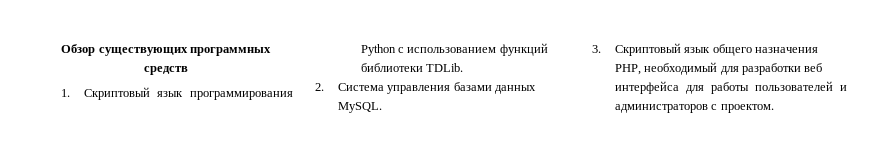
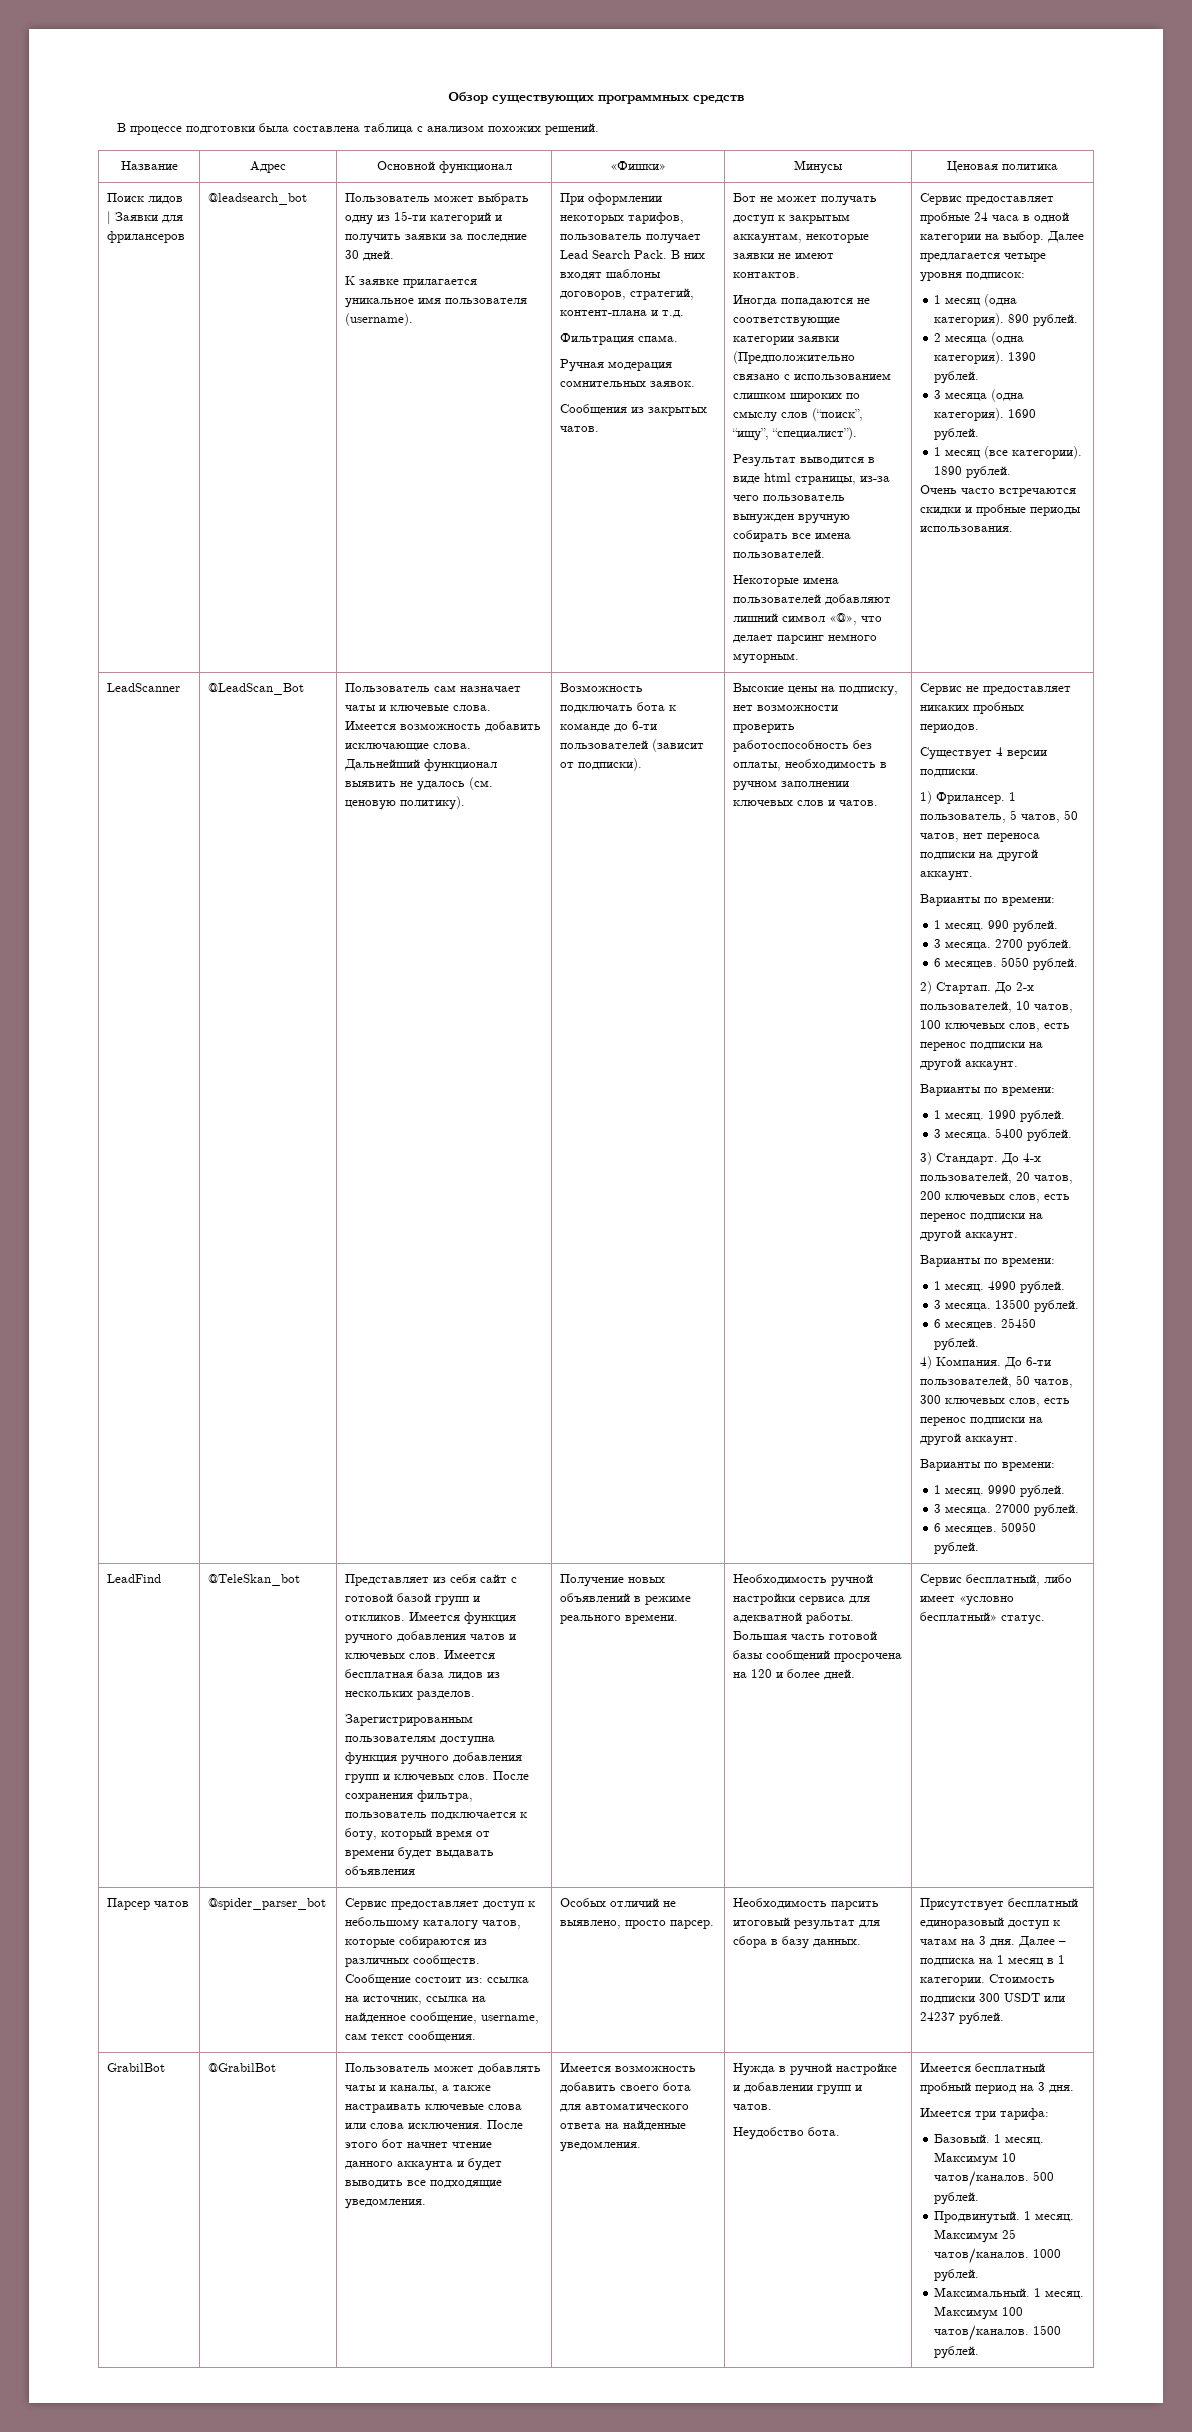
[60,87,293,100] [360,43,548,56] [360,63,464,72] [315,82,536,94] [337,102,382,113] [592,43,818,56] [614,62,823,75] [614,81,847,94] [614,104,774,113] 1. Скриптовый язык программирования Python с использованием функций библиотеки TDLib. // 2. Система управления базами данных MySQL. // 3. Скриптовый язык общего назначения PHP, необходимый для разработки веб интерфейса для работы пользователей и администраторов с проектом. -> [116,123,599,135] [120,161,178,170] [250,161,286,173] [376,161,512,174] [610,161,666,170] [794,160,843,174] [947,161,1058,173] [107,193,184,204] [107,211,184,225] [107,231,186,243] [208,193,308,205] [345,193,530,205] [345,211,503,225] [345,234,528,244] [345,250,395,261] [345,276,478,288] [345,297,528,308] [345,313,414,326] [560,193,663,205] [560,212,685,224] [560,234,702,244] [560,250,706,259] [560,269,662,280] [560,288,695,300] [560,310,685,318] [560,333,679,345] [560,359,673,372] [560,380,696,387] [560,404,708,416] [560,426,600,432] [733,193,878,206] [733,214,851,225] [733,233,870,244] [733,252,835,259] [733,272,801,278] [733,295,871,306] [733,317,841,327] [733,336,840,345] [733,351,856,364] [733,373,892,380] [733,392,861,402] [733,408,864,422] [732,427,858,441] [733,454,876,467] [733,473,891,485] [733,495,846,501] [733,514,851,524] [733,530,852,542] [733,549,826,558] [733,575,840,587] [733,594,892,605] [733,613,883,625] [733,634,878,644] [733,653,800,664] [920,193,1055,205] [920,212,1070,224] [920,231,1085,243] [920,253,1047,262] [920,272,1026,282] [934,294,1018,307] [934,313,1079,327] [934,332,1025,345] [934,351,1037,364] [934,371,980,384] [934,389,1025,402] [934,408,1037,421] [934,428,980,441] [934,446,1083,459] [934,466,1012,479] [920,485,1077,497] [920,504,1082,516] [920,526,1014,532] [107,683,181,692] [208,683,305,695] [345,683,522,692] [345,705,492,711] [345,721,542,732] [345,743,472,751] [344,759,498,772] [345,777,494,791] [345,796,466,810] [560,683,644,692] [560,702,677,713] [560,721,658,732] [560,739,705,752] [560,758,643,771] [733,683,899,696] [733,704,839,711] [733,724,796,733] [733,740,873,752] [733,759,888,771] [733,780,850,791] [733,800,879,806] [920,683,1072,695] [920,702,1025,714] [920,724,980,733] [920,747,1048,760] [920,769,980,777] [920,791,1017,804] [920,810,1079,823] [920,833,1041,842] [920,849,1039,862] [920,871,974,881] [920,894,1056,906] [934,920,1059,933] [934,939,1073,952] [934,957,1079,971] [920,981,1035,994] [920,1001,1074,1013] [920,1020,1071,1032] [920,1042,1044,1051] [920,1058,1019,1071] [920,1084,1056,1096] [934,1110,1066,1123] [934,1128,1073,1142] [920,1152,1042,1165] [920,1172,1074,1184] [920,1191,1071,1203] [920,1213,1044,1222] [920,1229,1019,1242] [920,1255,1056,1267] [934,1281,1066,1294] [934,1299,1080,1313] [934,1318,1037,1330] [934,1338,980,1351] [920,1356,1052,1369] [920,1375,1074,1388] [920,1395,1071,1407] [920,1417,1044,1426] [920,1433,1019,1446] [920,1459,1056,1471] [934,1485,1066,1498] [934,1504,1080,1517] [934,1522,1037,1534] [934,1542,980,1555] [107,1574,162,1583] [208,1574,301,1586] [345,1574,518,1586] [345,1593,481,1606] [345,1612,517,1625] [345,1631,517,1644] [345,1650,496,1660] [345,1669,501,1680] [345,1691,476,1700] [345,1714,474,1726] [345,1735,496,1746] [345,1752,523,1765] [345,1771,530,1784] [345,1790,474,1802] [345,1812,528,1820] [345,1828,491,1841] [345,1847,495,1860] [345,1866,416,1875] [560,1574,666,1587] [560,1593,692,1605] [560,1614,679,1624] [733,1574,874,1587] [733,1593,871,1605] [733,1612,855,1624] [733,1631,878,1640] [733,1650,903,1662] [733,1669,856,1680] [920,1574,1073,1586] [920,1595,1015,1606] [920,1612,1046,1625] [107,1898,190,1910] [208,1898,327,1910] [345,1898,536,1911] [345,1917,522,1930] [345,1936,488,1948] [345,1955,481,1967] [345,1974,530,1985] [345,1996,487,2005] [345,2012,540,2024] [345,2031,477,2042] [560,1898,677,1907] [560,1920,715,1929] [733,1898,880,1910] [733,1917,881,1930] [733,1936,862,1949] [920,1898,1079,1911] [920,1917,1061,1930] [920,1936,1067,1948] [920,1955,1066,1966] [920,1974,1056,1986] [920,1993,1066,2004] [920,2012,1005,2025] [107,2063,166,2072] [208,2063,277,2072] [345,2063,542,2074] [345,2085,492,2094] [345,2104,523,2113] [345,2120,524,2129] [345,2139,493,2148] [345,2158,503,2171] [345,2180,503,2188] [345,2198,427,2209] [560,2063,697,2073] [560,2082,692,2093] [560,2103,690,2112] [560,2120,687,2131] [560,2141,642,2152] [733,2063,898,2076] [733,2082,863,2095] [733,2104,773,2110] [733,2127,841,2140] [920,2063,1046,2073] [920,2082,1075,2094] [920,2108,1050,2120] [934,2134,1045,2145] [934,2152,1017,2166] [934,2171,1055,2187] [934,2192,980,2205] [934,2211,1075,2224] [934,2229,1017,2243] [934,2248,1062,2264] [934,2269,980,2282] [934,2287,1085,2299] [934,2306,1024,2320] [934,2325,1062,2341] [934,2346,980,2359] В процессе подготовки была составлена таблица с анализом похожих решений. // Название | Адрес | Основной функционал | «Фишки» | Минусы | Ценовая политика // Поиск лидов | Заявки для фрилансеров | @leadsearch_bot | Пользователь может выбрать одну из 15-ти категорий и получить заявки за последние 30 дней. // К заявке прилагается уникальное имя пользователя (username). | При оформлении некоторых тарифов, пользователь получает Lead Search Pack. В них входят шаблоны договоров, стратегий, контент-плана и т.д. // Фильтрация спама. // Ручная модерация сомнительных заявок. // Сообщения из закрытых чатов. | Бот не может получать доступ к закрытым аккаунтам, некоторые заявки не имеют контактов. // Иногда попадаются не соответствующие категории заявки (Предположительно связано с использованием слишком широких по смыслу слов (“поиск”, “ищу”, “специалист”). // Результат выводится в виде html страницы, из-за чего пользователь вынужден вручную собирать все имена пользователей. // Некоторые имена пользователей добавляют лишний символ «@», что делает парсинг немного муторным. | Сервис предоставляет пробные 24 часа в одной категории на выбор. Далее предлагается четыре уровня подписок: // 1 месяц (одна категория). 890 рублей. // 2 месяца (одна категория). 1390 рублей. // 3 месяца (одна категория). 1690 рублей. // 1 месяц (все категории). 1890 рублей. // Очень часто встречаются скидки и пробные периоды использования. // LeadScanner | @LeadScan_Bot | Пользователь сам назначает чаты и ключевые слова. Имеется возможность добавить исключающие слова. Дальнейший функционал выявить не удалось (см. ценовую политику). | Возможность подключать бота к команде до 6-ти пользователей (зависит от подписки). | Высокие цены на подписку, нет возможности проверить работоспособность без оплаты, необходимость в ручном заполнении ключевых слов и чатов. | Сервис не предоставляет никаких пробных периодов. // Существует 4 версии подписки. // 1) Фрилансер. 1 пользователь, 5 чатов, 50 чатов, нет переноса подписки на другой аккаунт. // Варианты по времени: // 1 месяц. 990 рублей. // 3 месяца. 2700 рублей. // 6 месяцев. 5050 рублей. // 2) Стартап. До 2-х пользователей, 10 чатов, 100 ключевых слов, есть перенос подписки на другой аккаунт. // Варианты по времени: // 1 месяц. 1990 рублей. // 3 месяца. 5400 рублей. // 3) Стандарт. До 4-х пользователей, 20 чатов, 200 ключевых слов, есть перенос подписки на другой аккаунт. // Варианты по времени: // 1 месяц. 4990 рублей. // 3 месяца. 13500 рублей. // 6 месяцев. 25450 рублей. // 4) Компания. До 6-ти пользователей, 50 чатов, 300 ключевых слов, есть перенос подписки на другой аккаунт. // Варианты по времени: // 1 месяц. 9990 рублей. // 3 месяца. 27000 рублей. // 6 месяцев. 50950 рублей. // LeadFind | @TeleSkan_bot | Представляет из себя сайт с готовой базой групп и откликов. Имеется функция ручного добавления чатов и ключевых слов. Имеется бесплатная база лидов из нескольких разделов. // Зарегистрированным пользователям доступна функция ручного добавления групп и ключевых слов. После сохранения фильтра, пользователь подключается к боту, который время от времени будет выдавать объявления | Получение новых объявлений в режиме реального времени. | Необходимость ручной настройки сервиса для адекватной работы. Большая часть готовой базы сообщений просрочена на 120 и более дней. | Сервис бесплатный, либо имеет «условно бесплатный» статус. // Парсер чатов | @spider_parser_bot | Сервис предоставляет доступ к небольшому каталогу чатов, которые собираются из различных сообществ. Сообщение состоит из: ссылка на источник, ссылка на найденное сообщение, username, сам текст сообщения. | Особых отличий не выявлено, просто парсер. | Необходимость парсить итоговый результат для сбора в базу данных. | Присутствует бесплатный единоразовый доступ к чатам на 3 дня. Далее – подписка на 1 месяц в 1 категории. Стоимость подписки 300 USDT или 24237 рублей. // GrabilBot | @GrabilBot | Пользователь может добавлять чаты и каналы, а также настраивать ключевые слова или слова исключения. После этого бот начнет чтение данного аккаунта и будет выводить все подходящие уведомления. | Имеется возможность добавить своего бота для автоматического ответа на найденные уведомления. | Нужда в ручной настройке и добавлении групп и чатов. // Неудобство бота. | Имеется бесплатный пробный период на 3 дня. // Имеется три тарифа: // Базовый. 1 месяц. Максимум 10 чатов/каналов. 500 рублей. // Продвинутый. 1 месяц. Максимум 25 чатов/каналов. 1000 рублей. // Максимальный. 1 месяц. Максимум 100 чатов/каналов. 1500 рублей.

